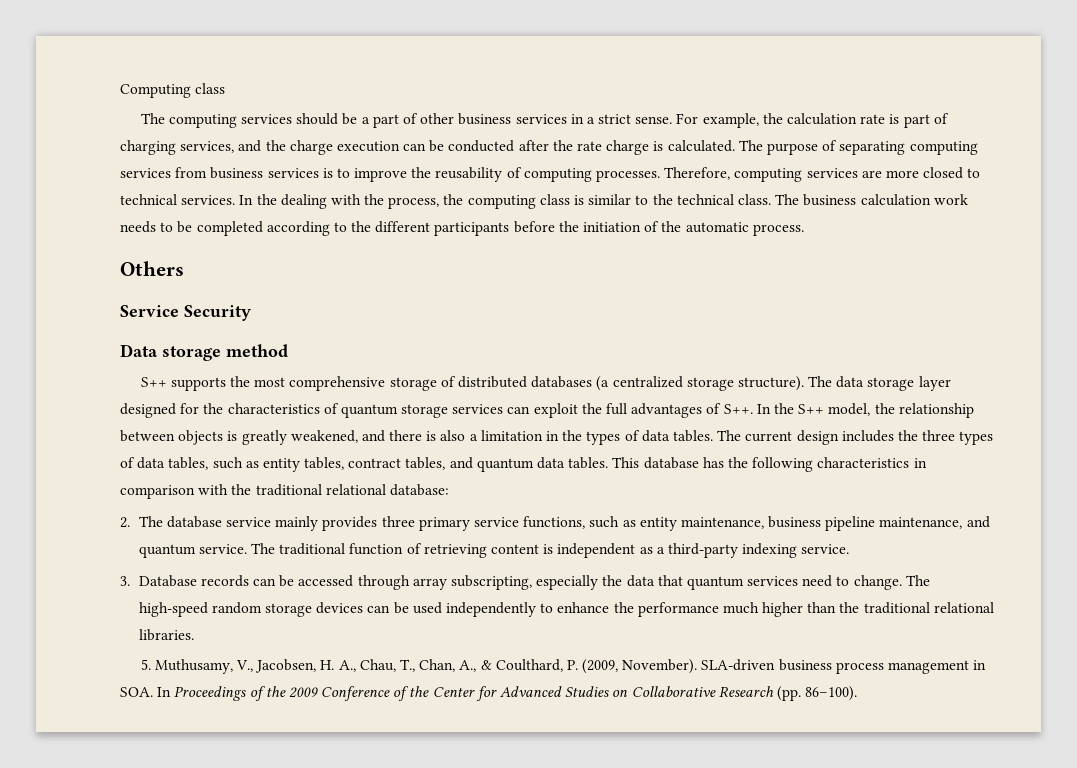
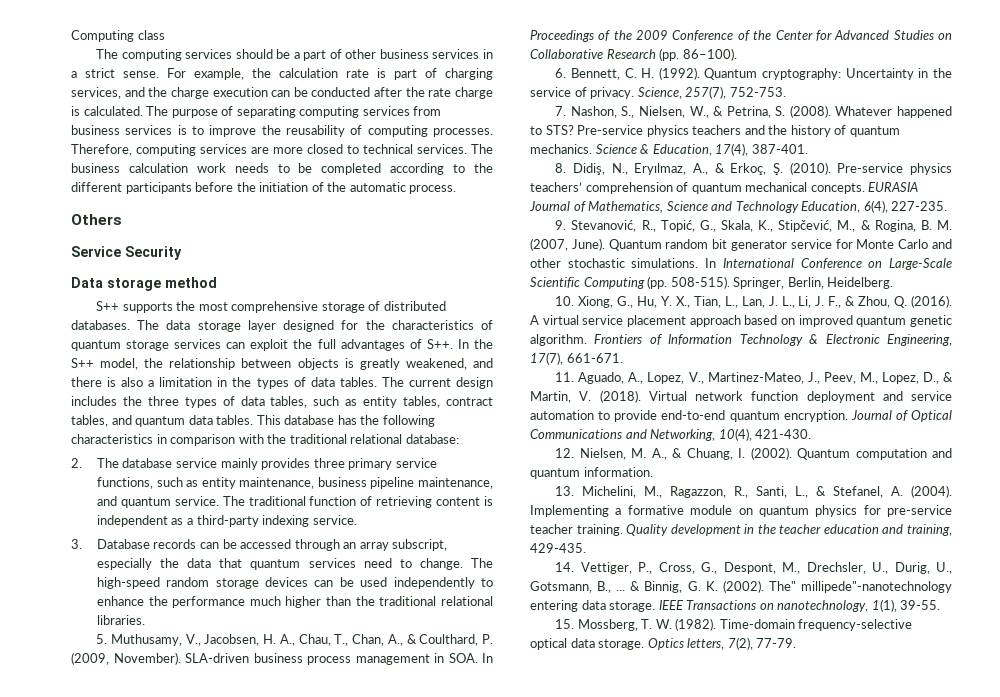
[239,194,771,209] In the dealing with the process, the computing class is similar to the technical class. -> (467, 149) none
[531,376,804,391] databases (a centralized storage structure). -> [71,320,130,330] databases.
[412,575,533,590] array subscripting, -> [343,539,448,551] an array subscript,
(858, 693) none -> [555,67,952,80] [530,86,786,99] [555,105,952,118] [530,125,900,137] [530,143,808,156] [555,162,952,175] [530,182,919,194] [529,200,948,213] [555,220,952,232] [530,238,953,251] [530,258,952,270] [530,276,894,289] [555,295,953,308] [530,315,952,327] [530,334,952,346] [530,352,623,365] [555,372,953,384] [530,390,952,403] [530,410,952,422] [530,428,812,441] [555,447,952,460] [530,467,653,479] [555,485,953,498] [530,505,952,517] [530,524,952,536] [530,543,586,553] [555,562,953,574] [530,580,952,593] [530,599,941,612] [555,618,913,631] [530,637,797,650] // 6. Bennett, C. H. (1992). Quantum cryptography: Uncertainty in the service of privacy. Science, 257(7), 752-753. // 7. Nashon, S., Nielsen, W., & Petrina, S. (2008). Whatever happened to STS? Pre-service physics teachers and the history of quantum mechanics. Science & Education, 17(4), 387-401. // 8. Didiş, N., Eryılmaz, A., & Erkoç, Ş. (2010). Pre-service physics teachers’ comprehension of quantum mechanical concepts. EURASIA Journal of Mathematics, Science and Technology Education, 6(4), 227-235. // 9. Stevanović, R., Topić, G., Skala, K., Stipčević, M., & Rogina, B. M. (2007, June). Quantum random bit generator service for Monte Carlo and other stochastic simulations. In International Conference on Large-Scale Scientific Computing (pp. 508-515). Springer, Berlin, Heidelberg. // 10. Xiong, G., Hu, Y. X., Tian, L., Lan, J. L., Li, J. F., & Zhou, Q. (2016). A virtual service placement approach based on improved quantum genetic algorithm. Frontiers of Information Technology & Electronic Engineering, 17(7), 661-671. // 11. Aguado, A., Lopez, V., Martinez-Mateo, J., Peev, M., Lopez, D., & Martin, V. (2018). Virtual network function deployment and service automation to provide end-to-end quantum encryption. Journal of Optical Communications and Networking, 10(4), 421-430. // 12. Nielsen, M. A., & Chuang, I. (2002). Quantum computation and quantum information. // 13. Michelini, M., Ragazzon, R., Santi, L., & Stefanel, A. (2004). Implementing a formative module on quantum physics for pre-service teacher training. Quality development in the teacher education and training, 429-435. // 14. Vettiger, P., Cross, G., Despont, M., Drechsler, U., Durig, U., Gotsmann, B., ... & Binnig, G. K. (2002). The" millipede"-nanotechnology entering data storage. IEEE Transactions on nanotechnology, 1(1), 39-55. // 15. Mossberg, T. W. (1982). Time-domain frequency-selective optical data storage. Optics letters, 7(2), 77-79.

